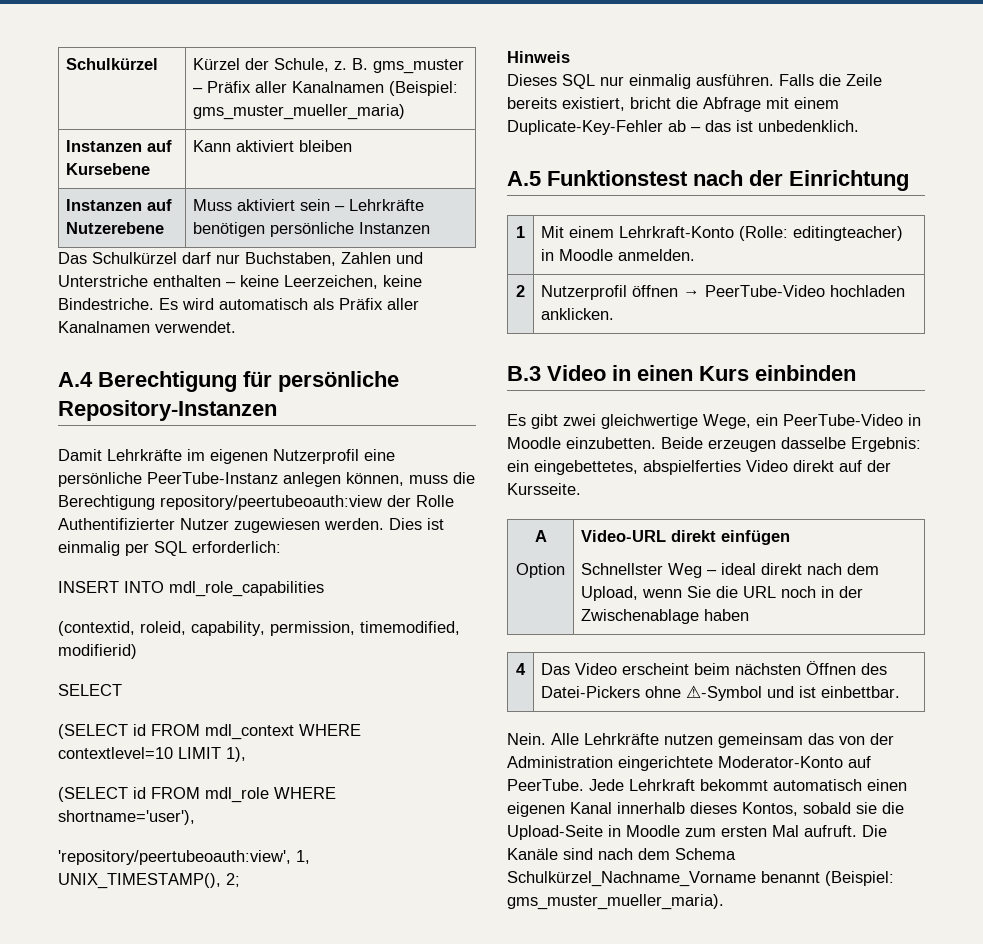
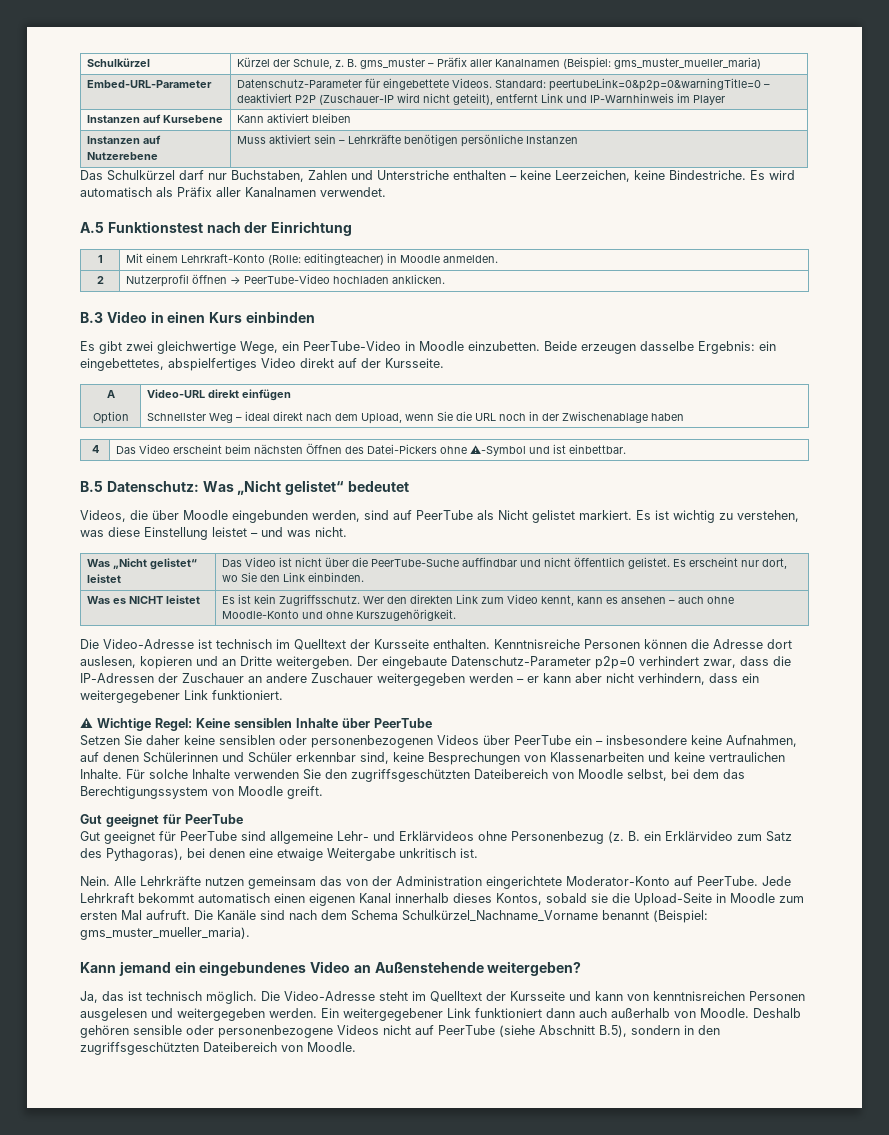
(406, 112) none -> [87,80,213,88] [237,78,771,91] [237,93,726,105] // Embed-URL-Parameter | Datenschutz-Parameter für eingebettete Videos. Standard: peertubeLink=0&p2p=0&warningTitle=0 – deaktiviert P2P (Zuschauer-IP wird nicht geteilt), entfernt Link und IP-Warnhinweis im Player
[58,371,399,392] [58,400,277,421] [58,449,395,464] [58,472,475,487] [58,495,454,510] [58,518,444,533] [58,541,281,556] [58,581,324,597] [58,621,460,636] [58,644,137,659] [58,684,122,696] [58,724,361,740] [58,747,246,762] [58,787,336,803] [58,810,195,825] [58,850,310,865] [58,873,240,889] [507,51,570,63] [507,74,882,89] [507,97,839,112] [507,120,859,135] // A.4 Berechtigung für persönliche Repository-Instanzen // Damit Lehrkräfte im eigenen Nutzerprofil eine persönliche PeerTube-Instanz anlegen können, muss die Berechtigung repository/peertubeoauth:view der Rolle Authentifizierter Nutzer zugewiesen werden. Dies ist einmalig per SQL erforderlich: // INSERT INTO mdl_role_capabilities // (contextid, roleid, capability, permission, timemodified, modifierid) // SELECT // (SELECT id FROM mdl_context WHERE contextlevel=10 LIMIT 1), // (SELECT id FROM mdl_role WHERE shortname='user'), // 'repository/peertubeoauth:view', 1, UNIX_TIMESTAMP(), 2; // Hinweis // Dieses SQL nur einmalig ausführen. Falls die Zeile bereits existiert, bricht die Abfrage mit einem Duplicate-Key-Fehler ab – das ist unbedenklich. -> (386, 192) none
[643,460,741,475] abspielferties -> [168,358,257,371] abspielfertiges
(901, 692) none -> [80,480,409,495] [80,510,799,523] [80,527,347,540] [87,558,198,570] [87,574,122,583] [222,557,788,569] [222,572,365,582] [87,595,201,604] [222,594,735,606] [222,609,457,621] [80,639,792,650] [80,656,791,669] [80,673,759,686] [80,690,283,703] [80,717,432,731] [80,735,797,748] [80,752,785,765] [80,769,745,782] [80,786,323,799] [80,814,243,827] [80,831,792,844] [80,848,478,861] // B.5 Datenschutz: Was „Nicht gelistet“ bedeutet // Videos, die über Moodle eingebunden werden, sind auf PeerTube als Nicht gelistet markiert. Es ist wichtig zu verstehen, was diese Einstellung leistet – und was nicht. // Was „Nicht gelistet“ leistet | Das Video ist nicht über die PeerTube-Suche auffindbar und nicht öffentlich gelistet. Es erscheint nur dort, wo Sie den Link einbinden. // Was es NICHT leistet | Es ist kein Zugriffsschutz. Wer den direkten Link zum Video kennt, kann es ansehen – auch ohne Moodle-Konto und ohne Kurszugehörigkeit. // Die Video-Adresse ist technisch im Quelltext der Kursseite enthalten. Kenntnisreiche Personen können die Adresse dort auslesen, kopieren und an Dritte weitergeben. Der eingebaute Datenschutz-Parameter p2p=0 verhindert zwar, dass die IP-Adressen der Zuschauer an andere Zuschauer weitergegeben werden – er kann aber nicht verhindern, dass ein weitergegebener Link funktioniert. // ⚠ Wichtige Regel: Keine sensiblen Inhalte über PeerTube // Setzen Sie daher keine sensiblen oder personenbezogenen Videos über PeerTube ein – insbesondere keine Aufnahmen, auf denen Schülerinnen und Schüler erkennbar sind, keine Besprechungen von Klassenarbeiten und keine vertraulichen Inhalte. Für solche Inhalte verwenden Sie den zugriffsgeschützten Dateibereich von Moodle selbst, bei dem das Berechtigungssystem von Moodle greift. // Gut geeignet für PeerTube // Gut geeignet für PeerTube sind allgemeine Lehr- und Erklärvideos ohne Personenbezug (z. B. ein Erklärvideo zum Satz des Pythagoras), bei denen eine etwaige Weitergabe unkritisch ist.
(724, 902) none -> [80,961,582,976] [80,991,805,1004] [80,1008,801,1021] [80,1025,720,1038] [80,1042,356,1055] // Kann jemand ein eingebundenes Video an Außenstehende weitergeben? // Ja, das ist technisch möglich. Die Video-Adresse steht im Quelltext der Kursseite und kann von kenntnisreichen Personen ausgelesen und weitergegeben werden. Ein weitergegebener Link funktioniert dann auch außerhalb von Moodle. Deshalb gehören sensible oder personenbezogene Videos nicht auf PeerTube (siehe Abschnitt B.5), sondern in den zugriffsgeschützten Dateibereich von Moodle.

